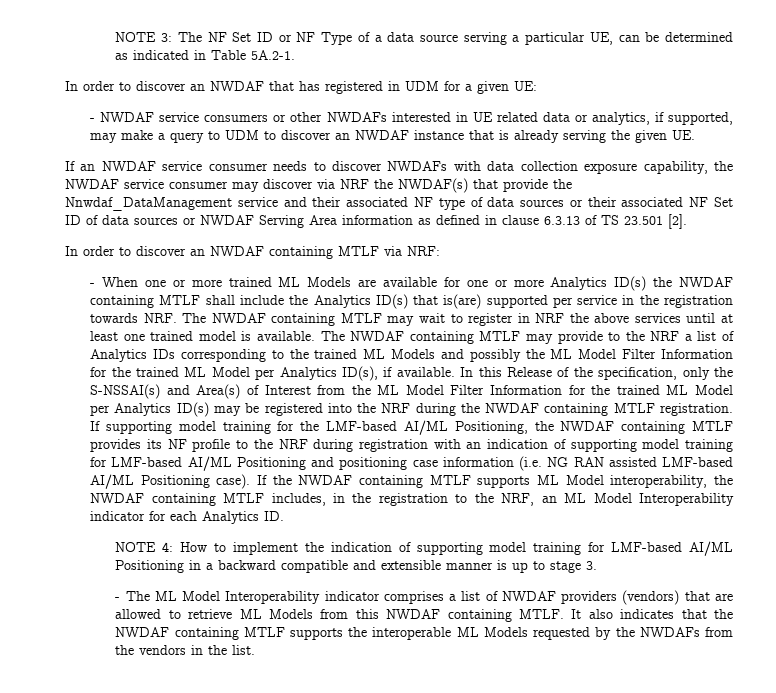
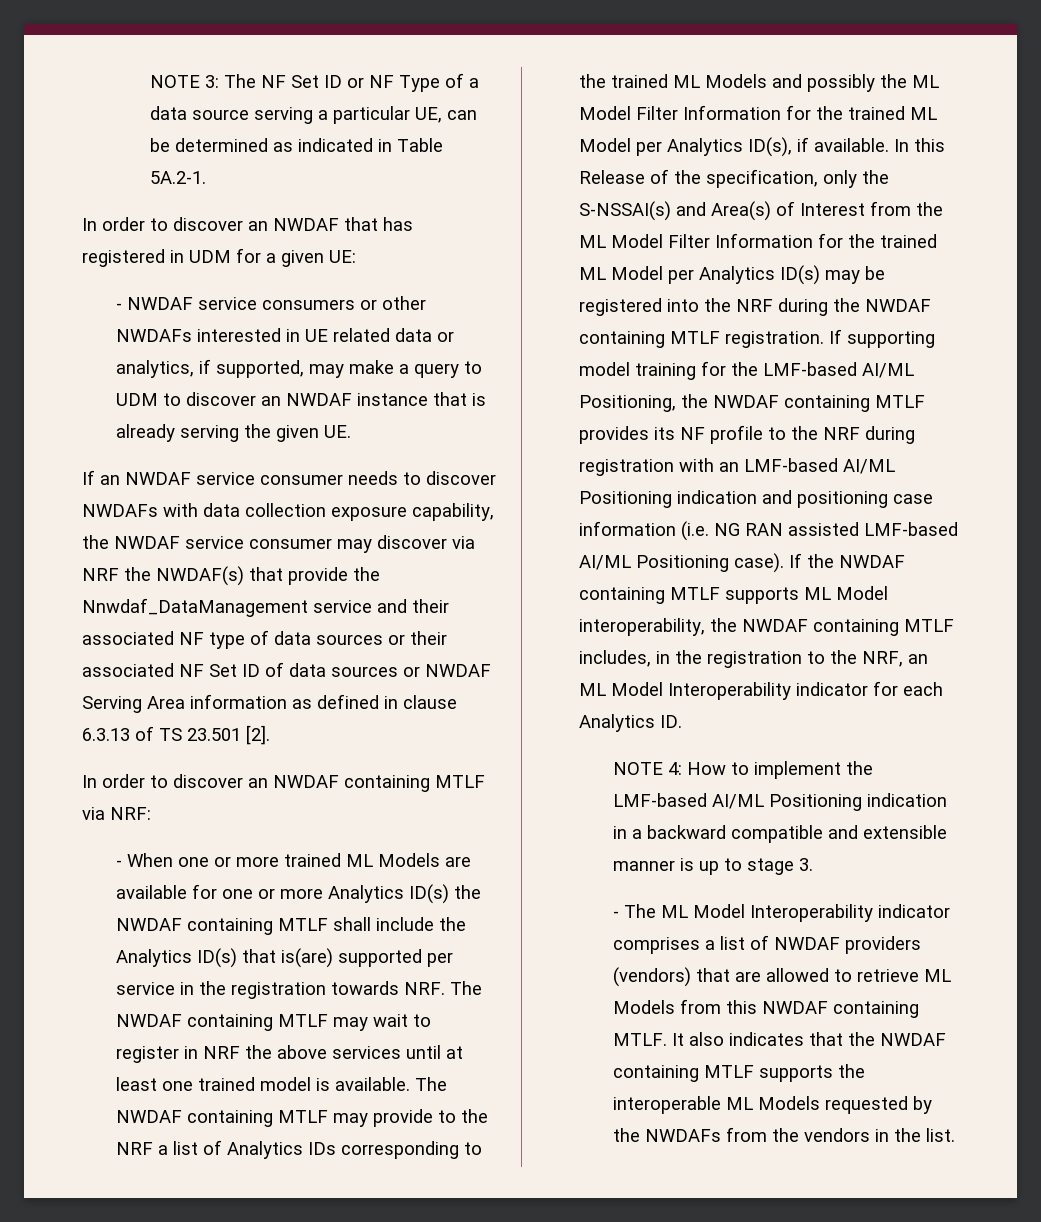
[487,439,733,452] [90,456,306,471] indication of supporting model training for LMF-based AI/ML Positioning -> [743,458,895,474] [578,490,757,508] LMF-based AI/ML Positioning indication
[330,541,734,556] [115,560,185,573] indication of supporting model training for LMF-based AI/ML Positioning -> [612,793,947,811] LMF-based AI/ML Positioning indication

